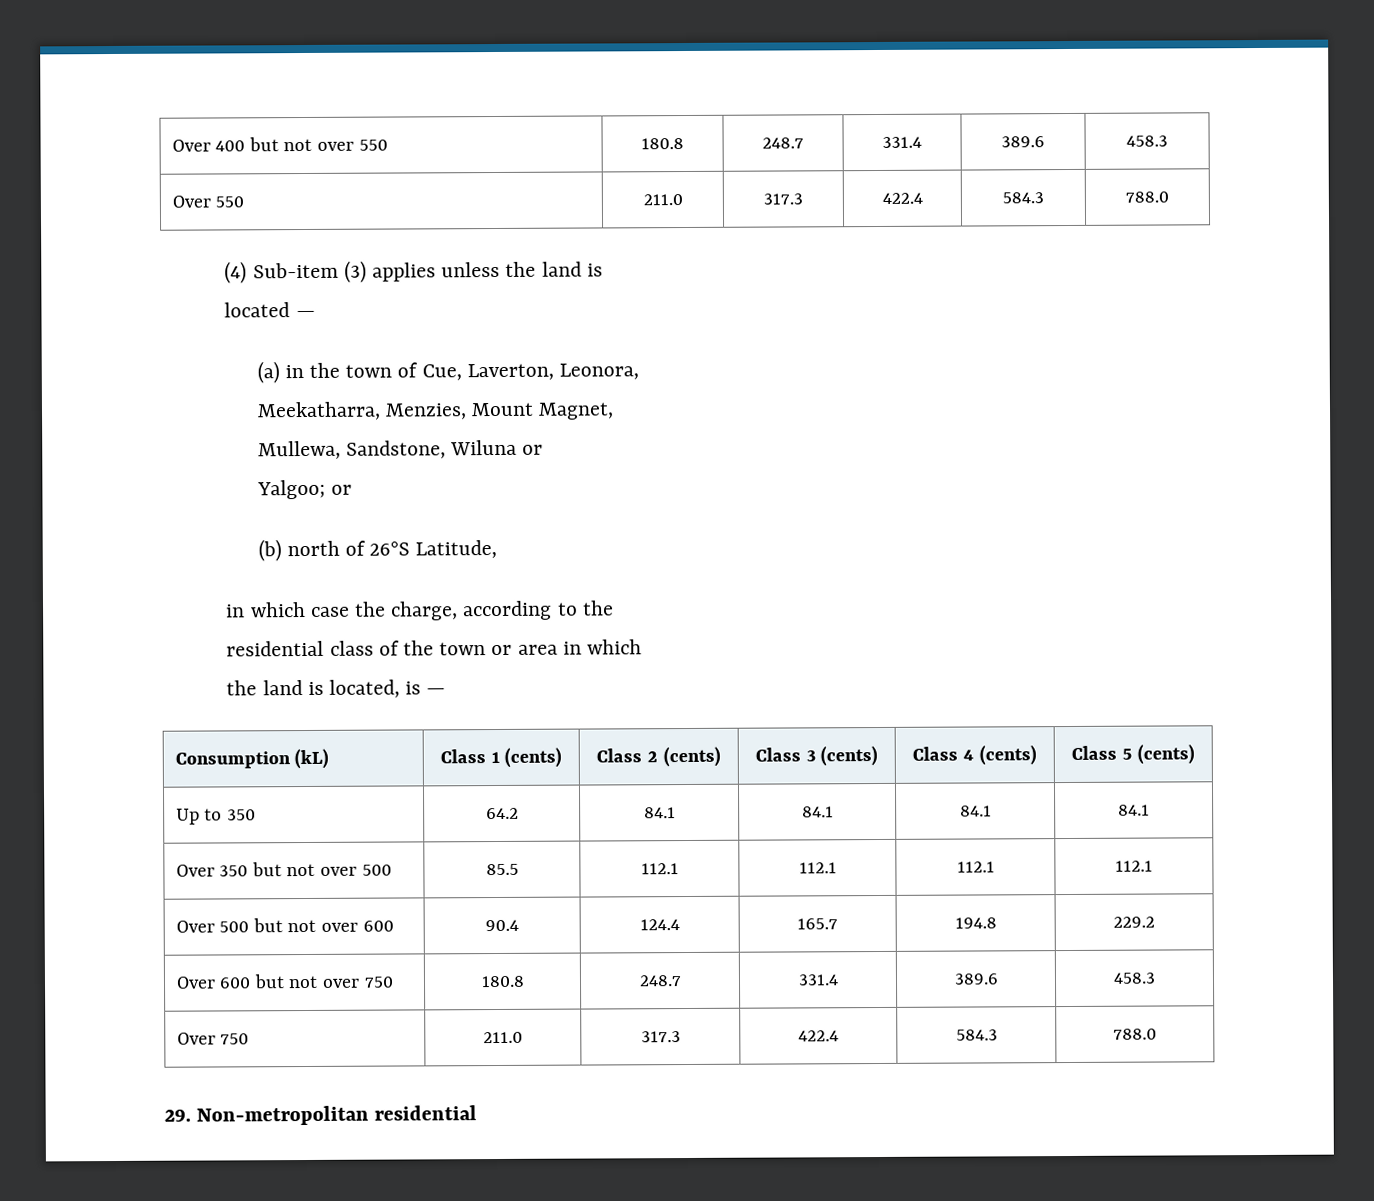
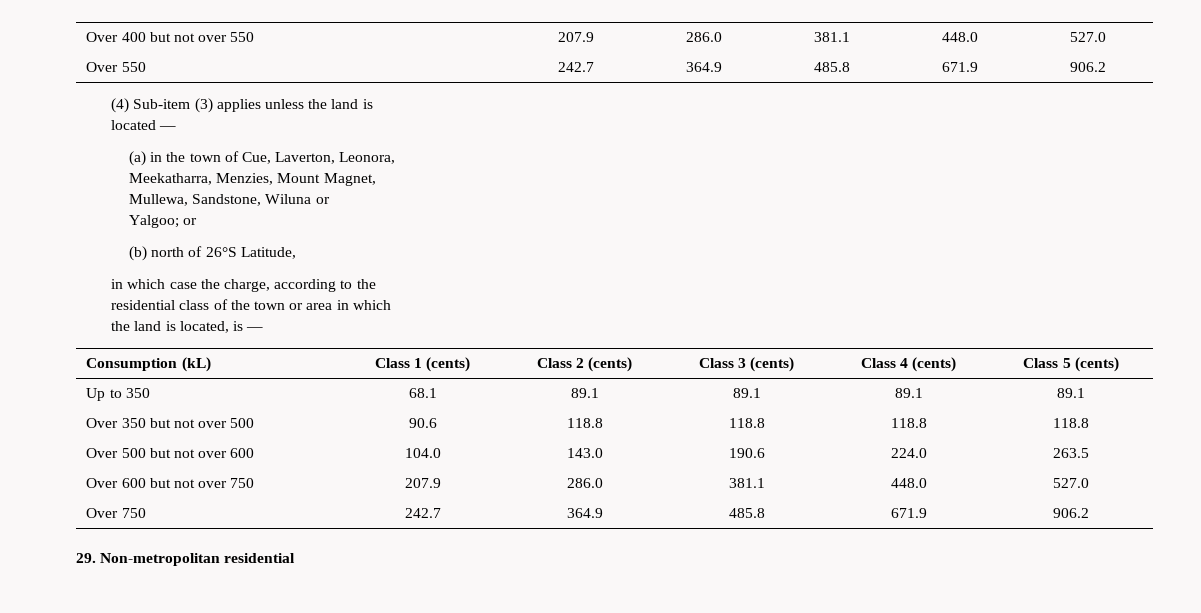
[641,138,684,150] [762,137,804,149] [882,136,922,148] [1001,136,1045,148] [1126,135,1168,147] [171,195,245,208] [642,194,683,206] [763,193,803,205] [881,192,923,204] [1002,192,1044,204] [1125,191,1169,203] 180.8 | 248.7 | 331.4 | 389.6 | 458.3 // Over 550 | 211.0 | 317.3 | 422.4 | 584.3 | 788.0 -> [557,32,594,42] [685,32,722,42] [813,32,850,42] [941,32,978,42] [1070,32,1106,42] [86,62,146,72] [557,62,594,72] [685,62,722,72] [813,62,850,72] [941,62,978,72] [1070,62,1106,72] 207.9 | 286.0 | 381.1 | 448.0 | 527.0 // Over 550 | 242.7 | 364.9 | 485.8 | 671.9 | 906.2
[485,807,519,820] [643,807,676,819] [801,806,834,818] [959,805,992,817] [1118,804,1150,816] 64.2 | 84.1 | 84.1 | 84.1 | 84.1 -> [408,388,437,398] [570,388,599,398] [732,388,761,398] [894,388,923,398] [1057,388,1085,398] 68.1 | 89.1 | 89.1 | 89.1 | 89.1
[485,863,519,876] [640,863,679,875] [798,862,837,874] [956,861,995,873] [1115,860,1153,872] 85.5 | 112.1 | 112.1 | 112.1 | 112.1 -> [408,418,437,428] [566,418,603,428] [728,418,765,428] [890,418,927,428] [1053,418,1089,428] 90.6 | 118.8 | 118.8 | 118.8 | 118.8
[485,919,519,932] [639,919,680,931] [797,918,838,930] [954,917,997,929] [1113,916,1155,928] 90.4 | 124.4 | 165.7 | 194.8 | 229.2 -> [404,448,441,458] [566,448,603,458] [728,448,765,458] [890,448,927,458] [1053,448,1089,458] 104.0 | 143.0 | 190.6 | 224.0 | 263.5
[480,975,525,988] [638,975,682,987] [797,974,839,986] [953,973,999,985] [1113,972,1156,984] [176,1032,250,1045] [483,1031,523,1044] [640,1031,681,1043] [798,1030,839,1042] [955,1029,998,1041] [1113,1028,1157,1040] 180.8 | 248.7 | 331.4 | 389.6 | 458.3 // Over 750 | 211.0 | 317.3 | 422.4 | 584.3 | 788.0 -> [404,478,441,488] [566,478,603,488] [728,478,765,488] [890,478,927,488] [1053,478,1089,488] [86,508,146,518] [404,508,441,518] [566,508,603,518] [728,508,765,518] [890,508,927,518] [1053,508,1089,518] 207.9 | 286.0 | 381.1 | 448.0 | 527.0 // Over 750 | 242.7 | 364.9 | 485.8 | 671.9 | 906.2

